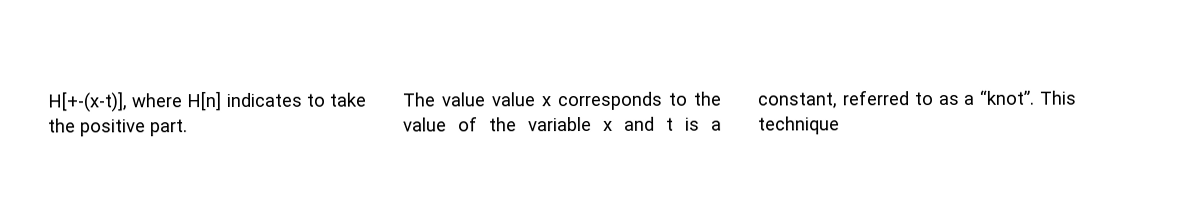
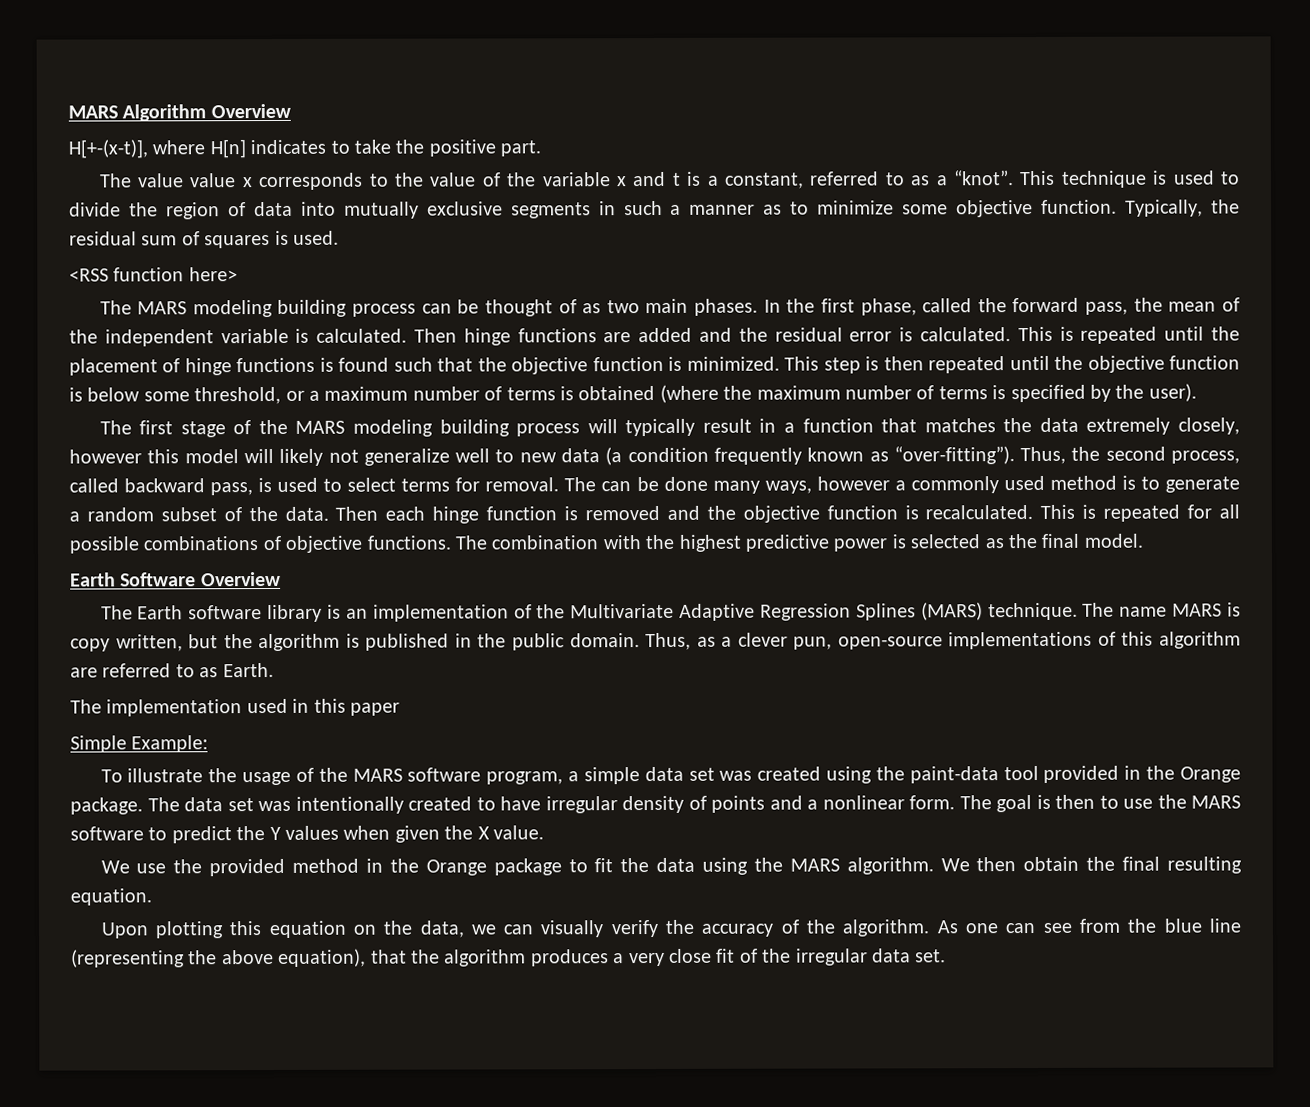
(47, 102) none -> [68,103,291,122] MARS Algorithm Overview //
(840, 125) none -> [1152,170,1241,185] [69,199,1241,220] [69,230,339,249] [69,267,238,282] [99,297,1240,318] [69,326,1240,347] [69,355,1240,376] [69,383,1197,405] [99,417,1241,438] [69,446,1240,466] [69,475,1241,496] [69,504,1240,524] [69,533,1143,554] [70,571,281,587] [100,602,1242,623] [70,631,1241,652] [70,662,274,678] [70,698,400,717] [70,735,209,753] [100,765,1241,786] [70,794,1241,815] [70,825,544,844] [100,856,1243,877] [70,888,152,906] [100,918,1242,939] [71,948,947,968] is used to divide the region of data into mutually exclusive segments in such a manner as to minimize some objective function. Typically, the residual sum of squares is used. // <RSS function here> // The MARS modeling building process can be thought of as two main phases. In the first phase, called the forward pass, the mean of the independent variable is calculated. Then hinge functions are added and the residual error is calculated. This is repeated until the placement of hinge functions is found such that the objective function is minimized. This step is then repeated until the objective function is below some threshold, or a maximum number of terms is obtained (where the maximum number of terms is specified by the user). // The first stage of the MARS modeling building process will typically result in a function that matches the data extremely closely, however this model will likely not generalize well to new data (a condition frequently known as “over-fitting”). Thus, the second process, called backward pass, is used to select terms for removal. The can be done many ways, however a commonly used method is to generate a random subset of the data. Then each hinge function is removed and the objective function is recalculated. This is repeated for all possible combinations of objective functions. The combination with the highest predictive power is selected as the final model. // Earth Software Overview // The Earth software library is an implementation of the Multivariate Adaptive Regression Splines (MARS) technique. The name MARS is copy written, but the algorithm is published in the public domain. Thus, as a clever pun, open-source implementations of this algorithm are referred to as Earth. // The implementation used in this paper // Simple Example: // To illustrate the usage of the MARS software program, a simple data set was created using the paint-data tool provided in the Orange package. The data set was intentionally created to have irregular density of points and a nonlinear form. The goal is then to use the MARS software to predict the Y values when given the X value. // We use the provided method in the Orange package to fit the data using the MARS algorithm. We then obtain the final resulting equation. // Upon plotting this equation on the data, we can visually verify the accuracy of the algorithm. As one can see from the blue line (representing the above equation), that the algorithm produces a very close fit of the irregular data set.

